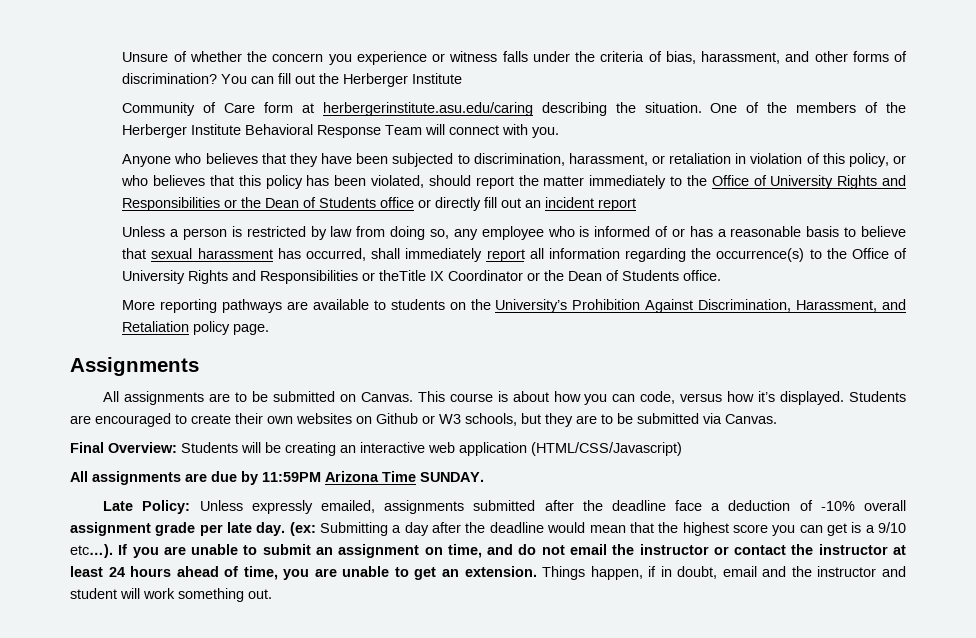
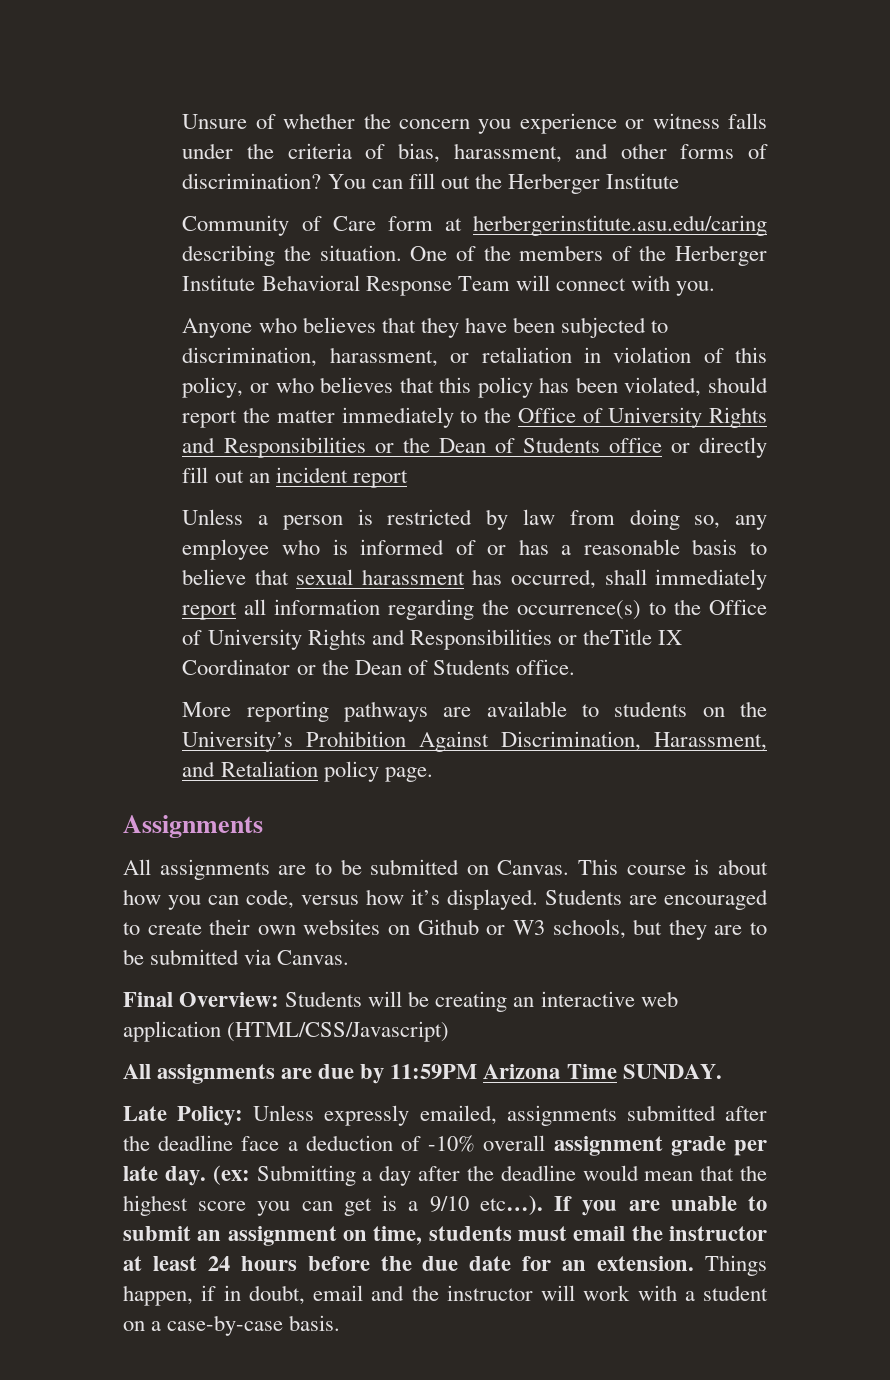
[487,544,907,555] [70,566,437,580] and do not email the instructor or contact the instructor at least 24 hours ahead of time, you are unable to get -> [428,1226,767,1241] [123,1256,552,1271] students must email the instructor at least 24 hours before the due date for
[881,566,906,577] [70,588,272,602] and student will work something out. -> [541,1285,768,1301] [123,1315,341,1336] will work with a student on a case-by-case basis.

